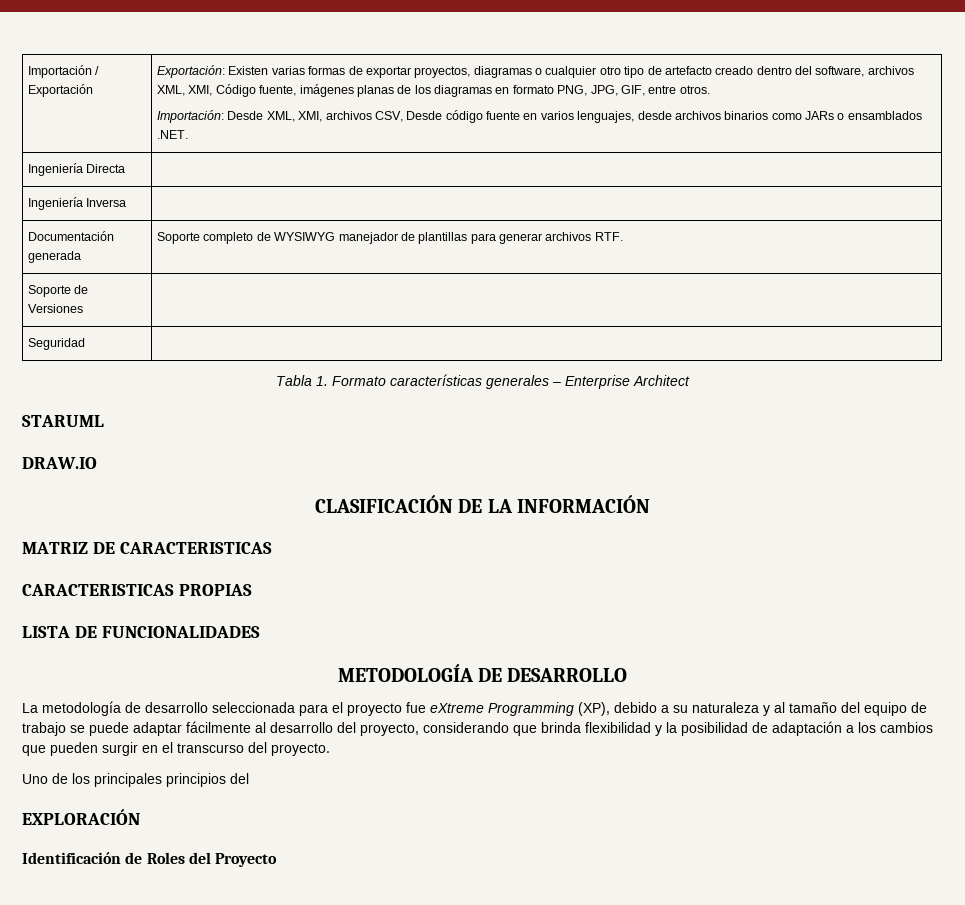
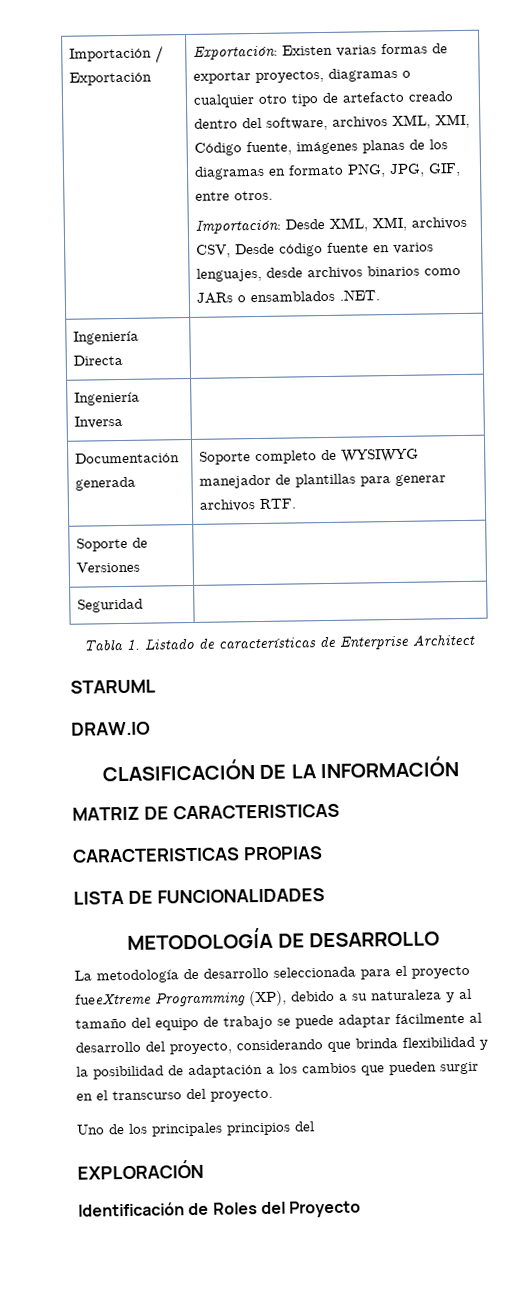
[332,374,561,389] Formato características generales – -> [144,635,336,651] Listado de características de
[406,702,484,713] fue eXtreme -> [75,993,152,1006] fueeXtreme

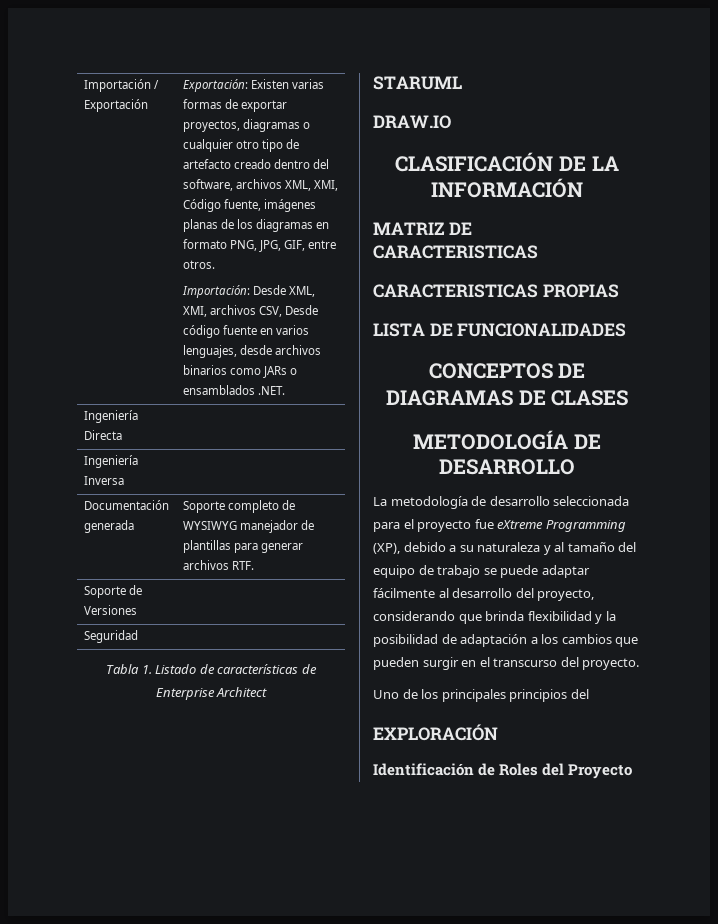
(325, 896) none -> [428,363,586,379] [385,390,629,406] // CONCEPTOS DE DIAGRAMAS DE CLASES
[75,993,152,1006] fueeXtreme -> [474,519,544,529] fue eXtreme

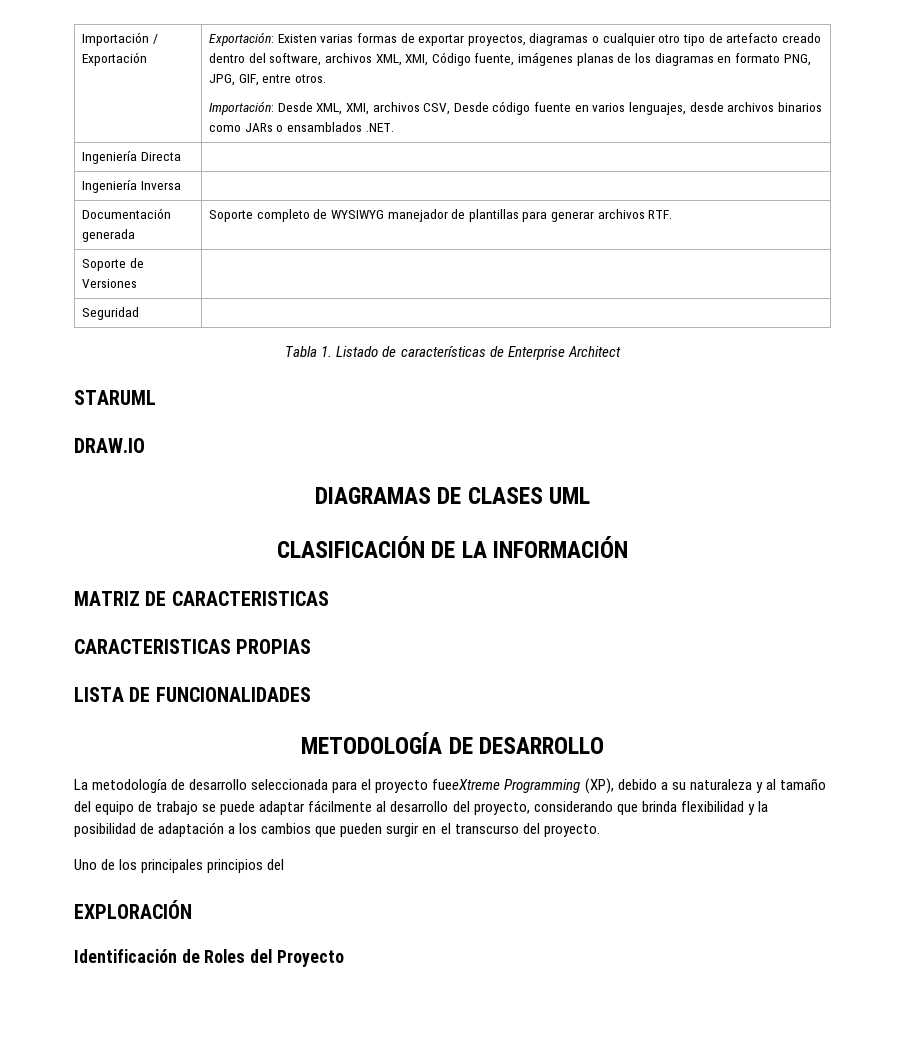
(451, 122) none -> [314,487,591,504] // DIAGRAMAS DE CLASES UML
[428,363,586,379] [385,390,629,406] // CONCEPTOS DE DIAGRAMAS DE CLASES -> (311, 694) none
[474,519,544,529] fue eXtreme -> [432,779,501,790] fueeXtreme

